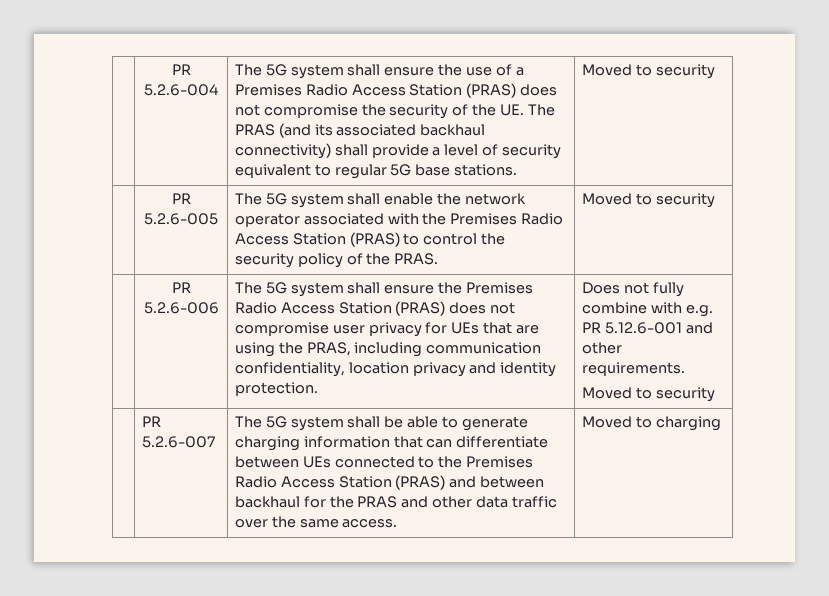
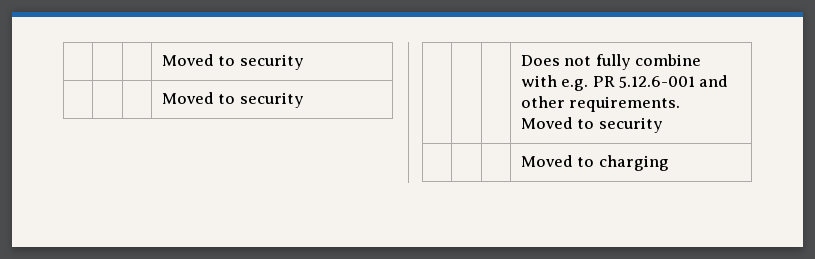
[171,64,191,75] [144,84,218,96] [234,64,524,79] [234,83,558,98] [234,104,556,119] [234,123,486,138] [234,143,562,159] [234,164,518,179] [581,64,715,79] [171,193,191,204] [144,213,218,225] [234,193,527,208] [234,213,564,227] [234,232,506,247] [234,253,439,268] [581,193,715,208] [171,282,191,293] [143,302,219,314] [234,282,534,297] [234,301,516,316] [234,322,540,337] [234,342,542,357] [234,362,557,377] [234,382,318,396] | PR 5.2.6-004 | The 5G system shall ensure the use of a Premises Radio Access Station (PRAS) does not compromise the security of the UE. The PRAS (and its associated backhaul connectivity) shall provide a level of security equivalent to regular 5G base stations. | Moved to security // | PR 5.2.6-005 | The 5G system shall enable the network operator associated with the Premises Radio Access Station (PRAS) to control the security policy of the PRAS. | Moved to security // | PR 5.2.6-006 | The 5G system shall ensure the Premises Radio Access Station (PRAS) does not compromise user privacy for UEs that are using the PRAS, including communication confidentiality, location privacy and identity protection. -> [161,54,304,70] [161,92,304,108] | | | Moved to security // | | | Moved to security // | |
[141,416,161,427] [141,436,215,448] [234,416,529,431] [234,436,549,451] [234,456,534,468] [234,475,545,490] [234,496,558,508] [234,516,398,528] PR 5.2.6-007 | The 5G system shall be able to generate charging information that can differentiate between UEs connected to the Premises Radio Access Station (PRAS) and between backhaul for the PRAS and other data traffic over the same access. -> (663, 125) |

